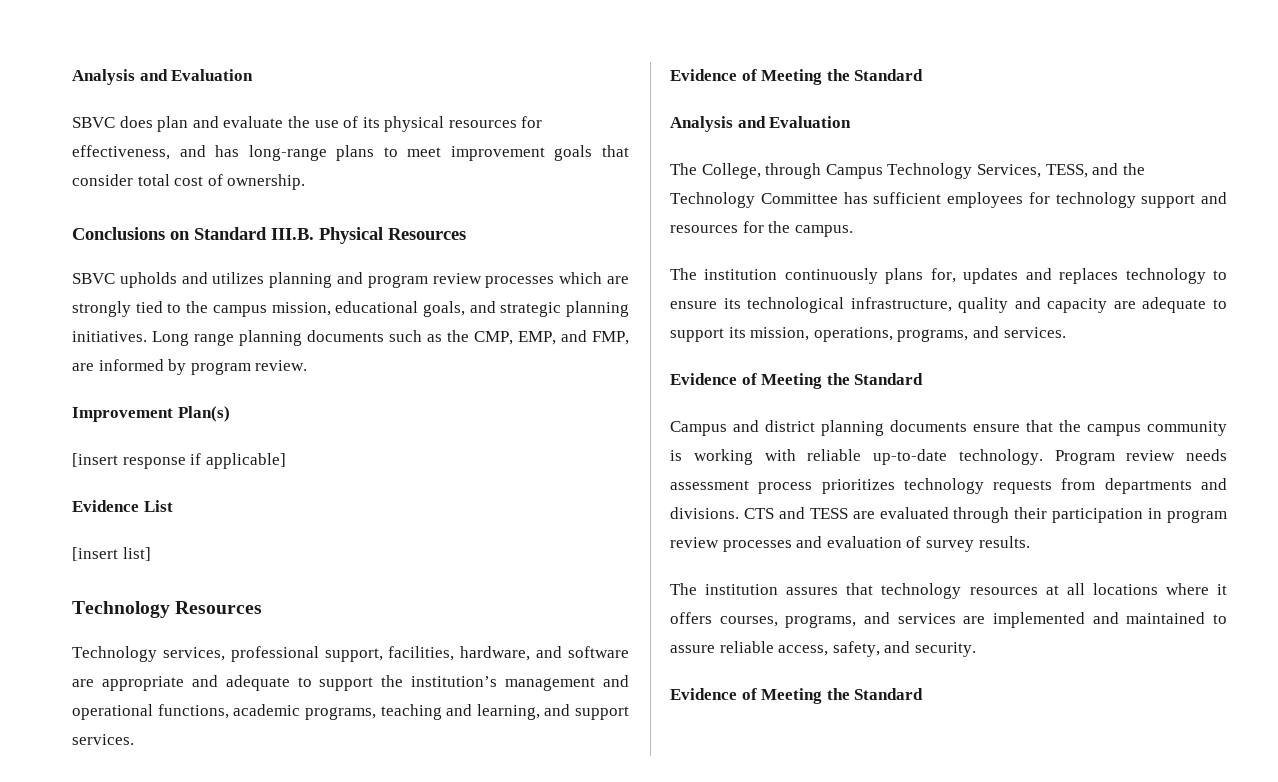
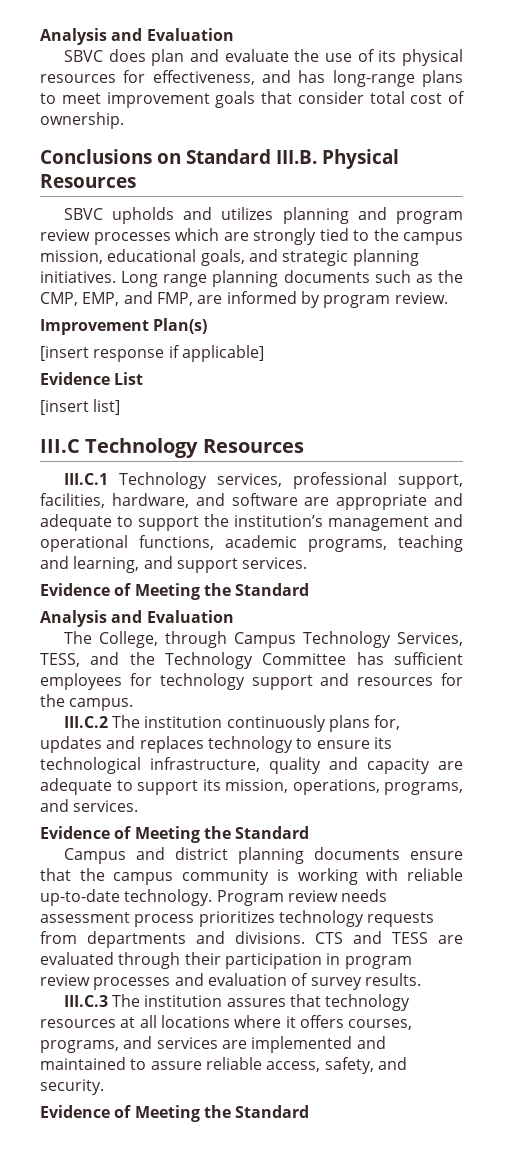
(151, 554) none -> [40,439,80,453] III.C
(263, 607) none -> [63,473,108,485] III.C.1
(853, 231) none -> [63,716,108,728] III.C.2
(1030, 542) none -> [63,995,108,1007] III.C.3

